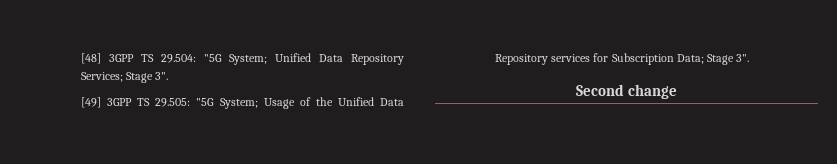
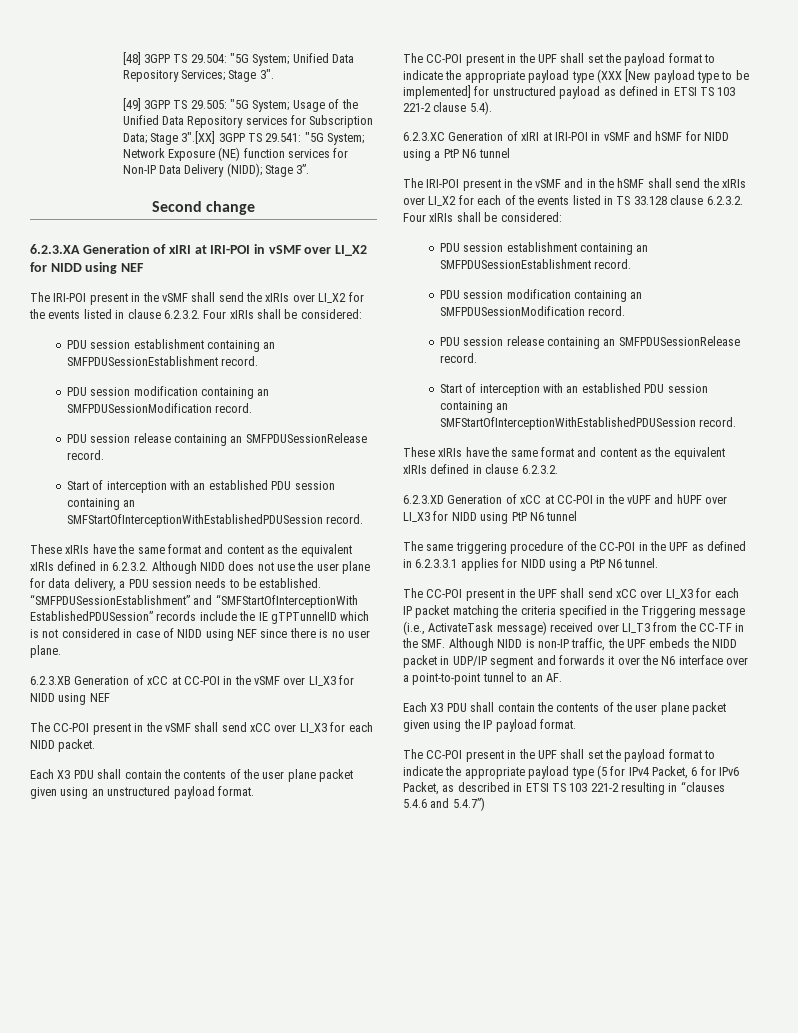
[736,54,750,62] [575,84,678,99] 3". // Second change -> [181,131,365,145] [122,147,349,161] [122,163,310,177] [151,201,256,215] [30,244,367,256] [30,262,144,274] [30,292,364,305] [29,309,362,319] [66,339,276,352] [66,356,259,366] [66,386,270,399] [66,403,253,413] [66,433,367,446] [66,450,104,460] [66,480,335,493] [66,498,136,510] [66,514,364,527] [30,544,352,557] [30,561,371,574] [30,578,322,591] [30,594,358,608] [30,611,370,624] [30,628,370,641] [30,645,61,658] [30,675,355,686] [30,693,110,705] [30,722,373,735] [30,739,96,752] [30,769,354,782] [30,786,254,799] [403,53,716,66] [403,69,749,83] [403,85,736,99] [403,101,492,115] [403,131,730,141] [403,148,510,161] [403,178,746,191] [403,195,743,206] [403,212,562,222] [439,242,649,255] [439,259,632,269] [439,289,643,302] [439,306,626,316] [439,336,740,349] [439,353,477,363] [439,383,708,396] [439,401,509,413] [439,417,737,430] [403,447,725,460] [403,464,558,474] [403,494,728,504] [403,511,578,524] [403,541,747,554] [403,558,659,571] [403,588,739,601] [403,605,746,618] [403,621,745,635] [402,638,738,651] [403,655,749,668] [403,672,562,685] [403,702,727,715] [403,719,576,732] [403,749,716,762] [403,765,740,779] [403,781,725,795] [403,797,485,811] 3".[XX] 3GPP TS 29.541: "5G System; Network Exposure (NE) function services for Non-IP Data Delivery (NIDD); Stage 3”. // Second change // 6.2.3.XA Generation of xIRI at IRI-POI in vSMF over LI_X2 for NIDD using NEF // The IRI-POI present in the vSMF shall send the xIRIs over LI_X2 for the events listed in clause 6.2.3.2. Four xIRIs shall be considered: // PDU session establishment containing an SMFPDUSessionEstablishment record. // PDU session modification containing an SMFPDUSessionModification record. // PDU session release containing an SMFPDUSessionRelease record. // Start of interception with an established PDU session containing an SMFStartOfInterceptionWithEstablishedPDUSession record. // These xIRIs have the same format and content as the equivalent xIRIs defined in 6.2.3.2. Although NIDD does not use the user plane for data delivery, a PDU session needs to be established. “SMFPDUSessionEstablishment” and “SMFStartOfInterceptionWith EstablishedPDUSession” records include the IE gTPTunnelID which is not considered in case of NIDD using NEF since there is no user plane. // 6.2.3.XB Generation of xCC at CC-POI in the vSMF over LI_X3 for NIDD using NEF // The CC-POI present in the vSMF shall send xCC over LI_X3 for each NIDD packet. // Each X3 PDU shall contain the contents of the user plane packet given using an unstructured payload format. // The CC-POI present in the UPF shall set the payload format to indicate the appropriate payload type (XXX [New payload type to be implemented] for unstructured payload as defined in ETSI TS 103 221-2 clause 5.4). // 6.2.3.XC Generation of xIRI at IRI-POI in vSMF and hSMF for NIDD using a PtP N6 tunnel // The IRI-POI present in the vSMF and in the hSMF shall send the xIRIs over LI_X2 for each of the events listed in TS 33.128 clause 6.2.3.2. Four xIRIs shall be considered: // PDU session establishment containing an SMFPDUSessionEstablishment record. // PDU session modification containing an SMFPDUSessionModification record. // PDU session release containing an SMFPDUSessionRelease record. // Start of interception with an established PDU session containing an SMFStartOfInterceptionWithEstablishedPDUSession record. // These xIRIs have the same format and content as the equivalent xIRIs defined in clause 6.2.3.2. // 6.2.3.XD Generation of xCC at CC-POI in the vUPF and hUPF over LI_X3 for NIDD using PtP N6 tunnel // The same triggering procedure of the CC-POI in the UPF as defined in 6.2.3.3.1 applies for NIDD using a PtP N6 tunnel. // The CC-POI present in the UPF shall send xCC over LI_X3 for each IP packet matching the criteria specified in the Triggering message (i.e., ActivateTask message) received over LI_T3 from the CC-TF in the SMF. Although NIDD is non-IP traffic, the UPF embeds the NIDD packet in UDP/IP segment and forwards it over the N6 interface over a point-to-point tunnel to an AF. // Each X3 PDU shall contain the contents of the user plane packet given using the IP payload format. // The CC-POI present in the UPF shall set the payload format to indicate the appropriate payload type (5 for IPv4 Packet, 6 for IPv6 Packet, as described in ETSI TS 103 221-2 resulting in “clauses 5.4.6 and 5.4.7”)

